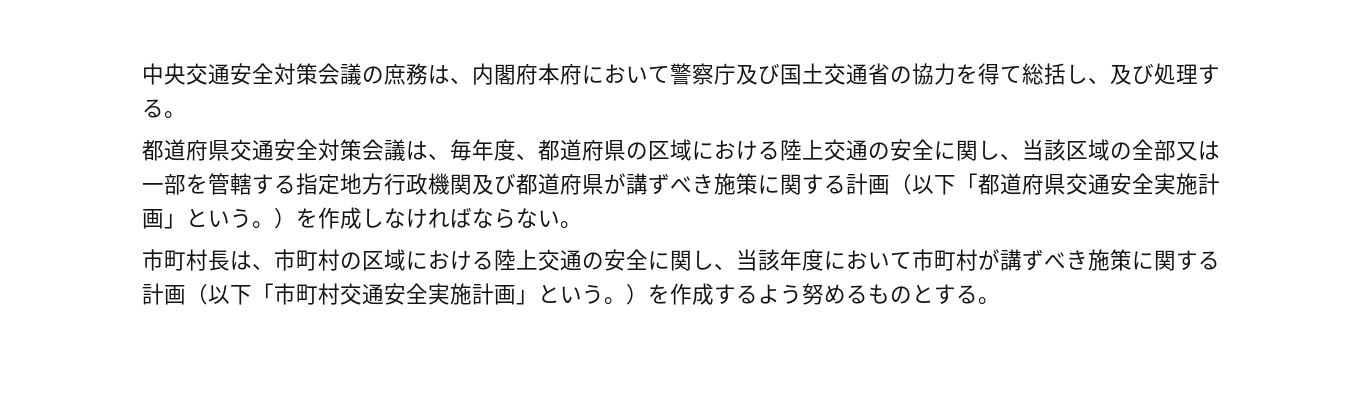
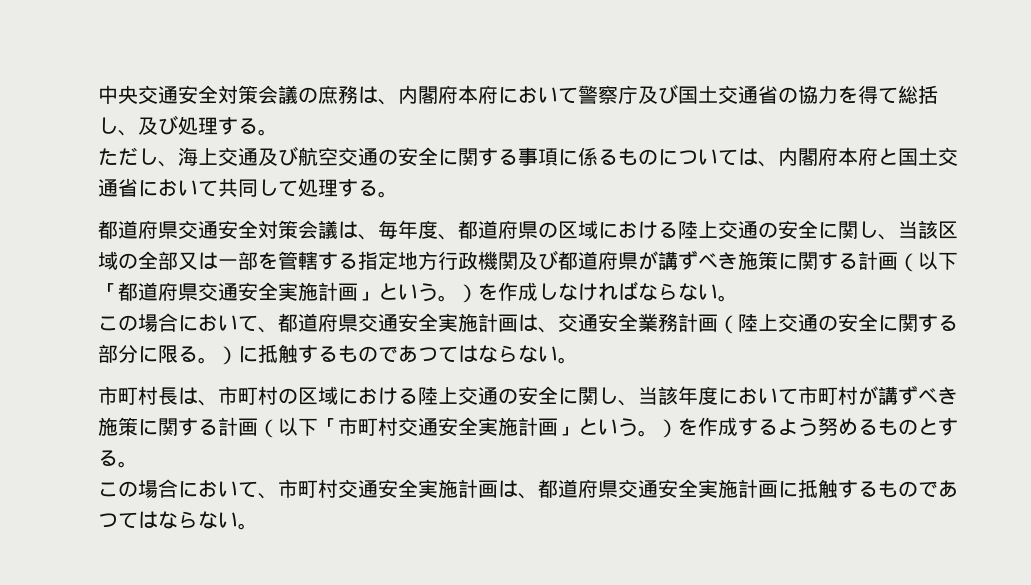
(186, 115) none -> [98,146,959,167] [98,178,399,198] // ただし、海上交通及び航空交通の安全に関する事項に係るものについては、内閣府本府と国土交通省において共同して処理する。
(582, 225) none -> [98,313,959,334] [98,344,579,365] // この場合において、都道府県交通安全実施計画は、交通安全業務計画（陸上交通の安全に関する部分に限る。）に抵触するものであつてはならない。
(1000, 301) none -> [98,479,959,499] [98,511,259,530] // この場合において、市町村交通安全実施計画は、都道府県交通安全実施計画に抵触するものであつてはならない。

